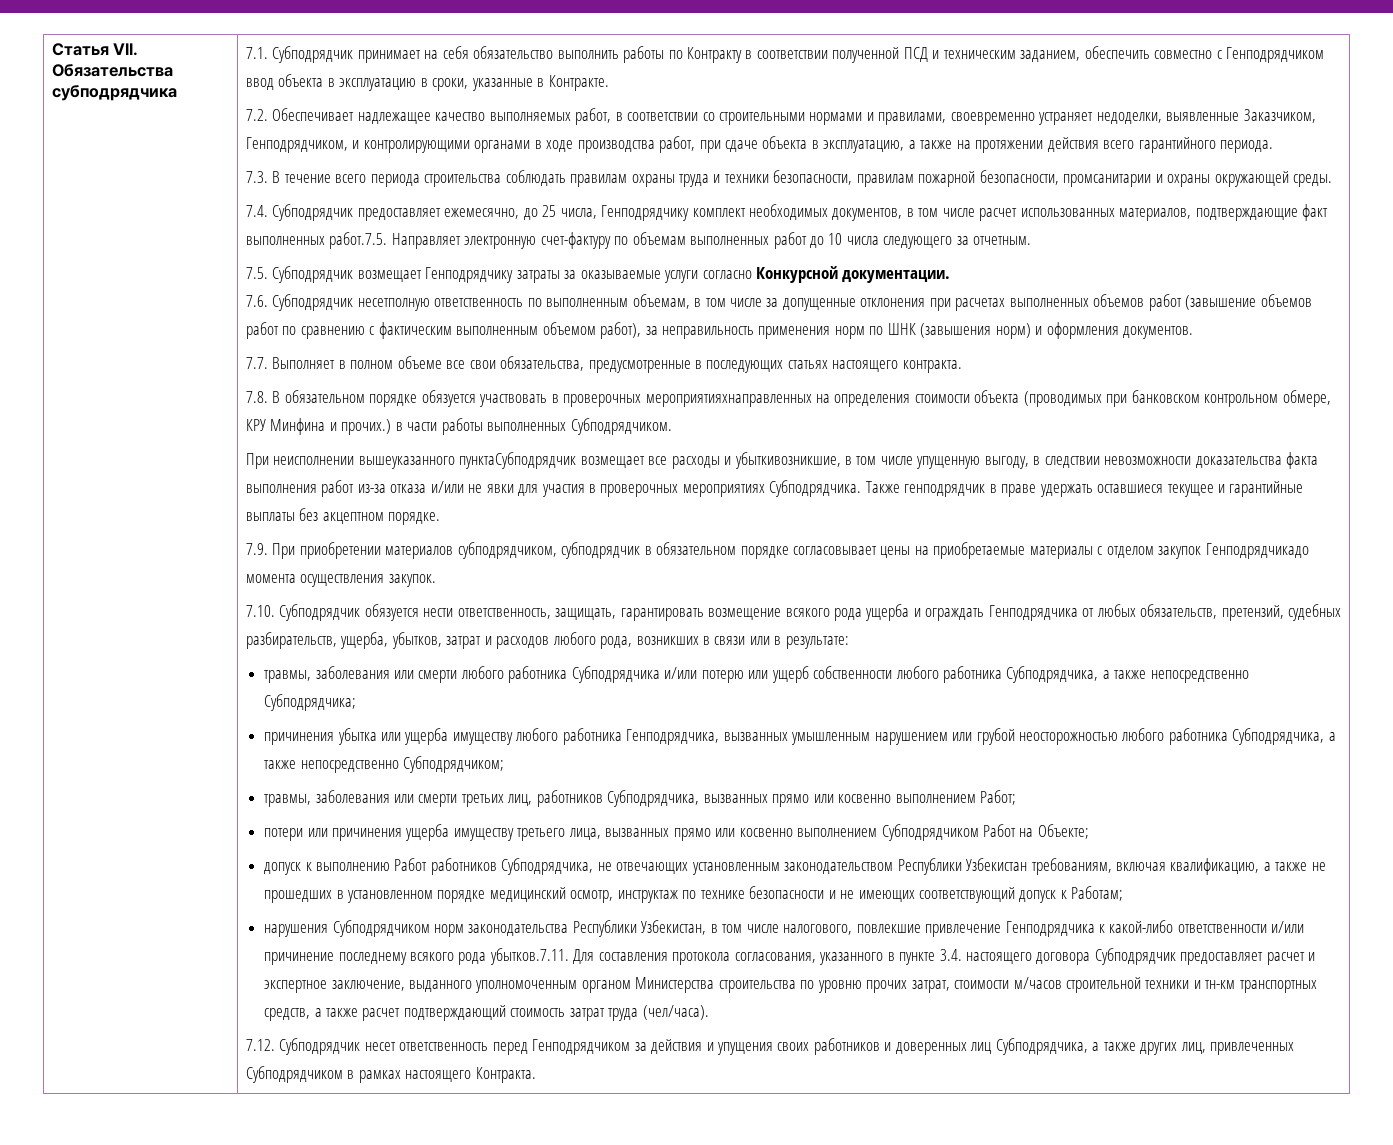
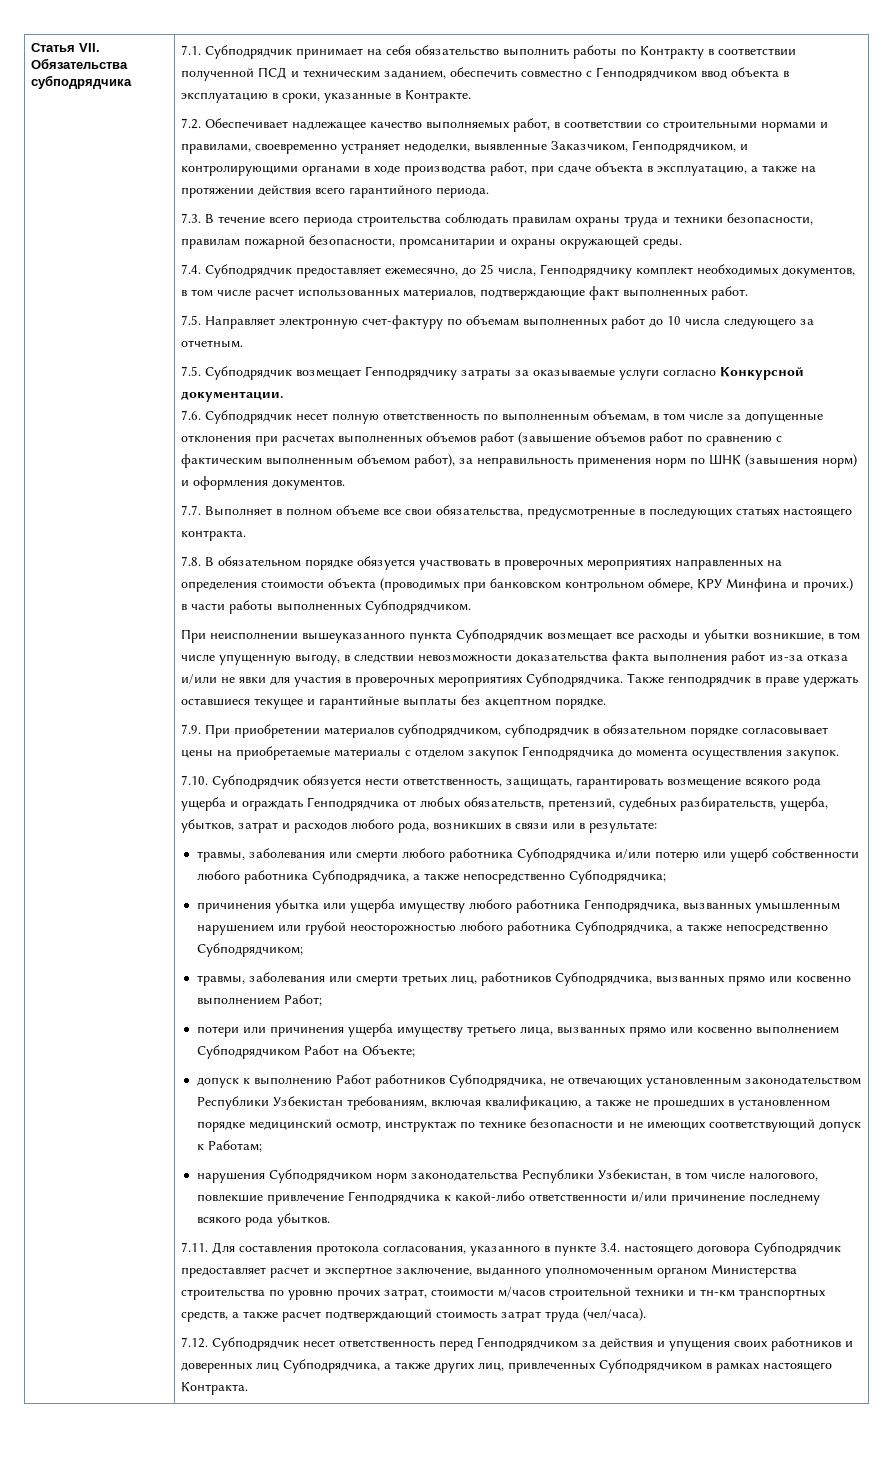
[329,232,388,249] работ.7.5. -> [711,286,749,300] [181,315,202,325] работ. // 7.5.
[357,298,430,311] несетполную -> [296,413,380,424] несет полную
[645,394,812,407] мероприятияхнаправленных -> [587,559,765,570] мероприятиях направленных
[459,452,577,469] пунктаСубподрядчик -> [409,629,544,643] пункта Субподрядчик
[734,452,841,469] убыткивозникшие, -> [704,629,825,643] убытки возникшие,
[1205,543,1309,559] Генподрядчикадо -> [522,746,633,760] Генподрядчика до
[489,948,569,965] убытков.7.11. -> [276,1213,330,1227] [181,1242,209,1252] убытков. // 7.11.

